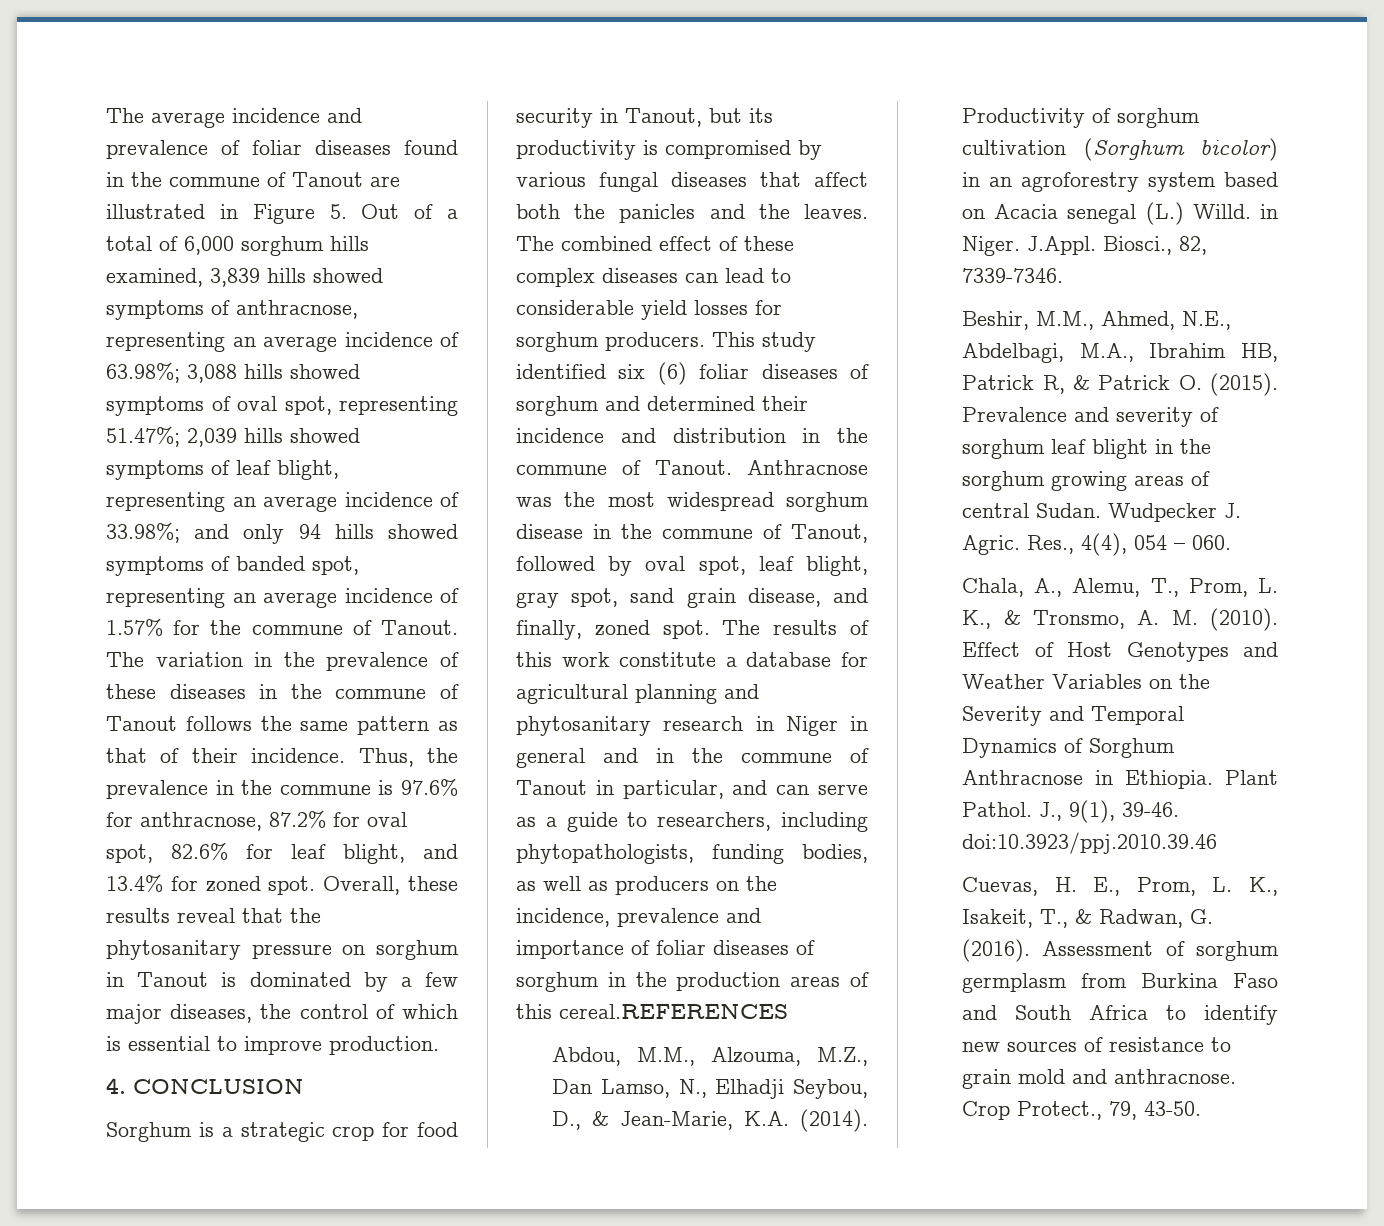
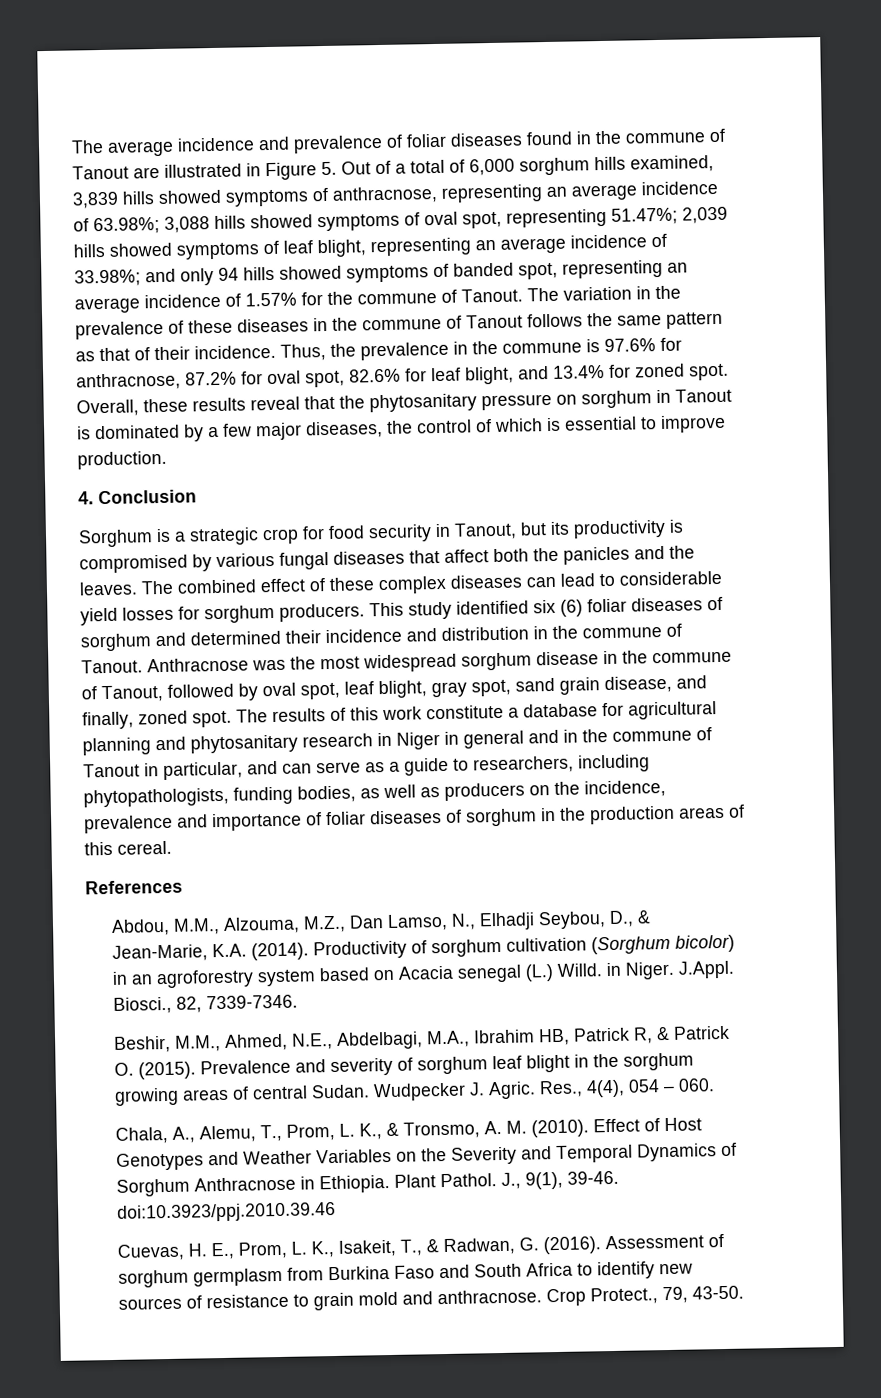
[133,1079,304,1094] CONCLUSION -> [98,489,197,505] Conclusion
[559,1004,788,1019] cereal.REFERENCES -> [117,840,172,855] [85,879,183,895] cereal. // References

